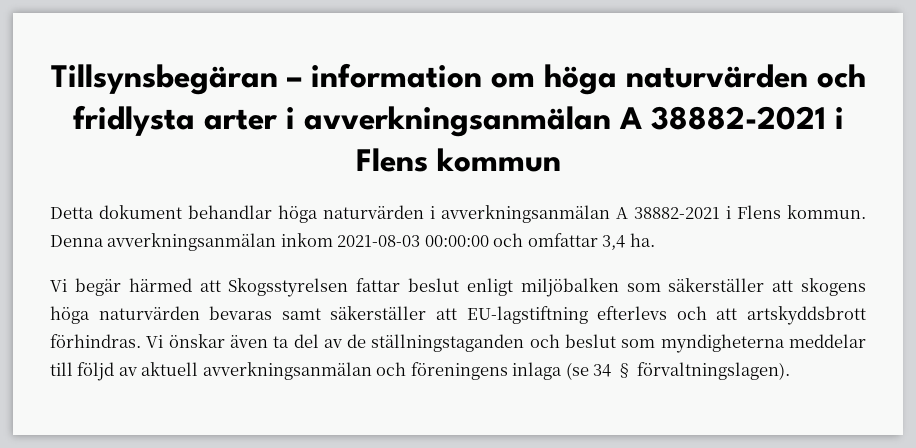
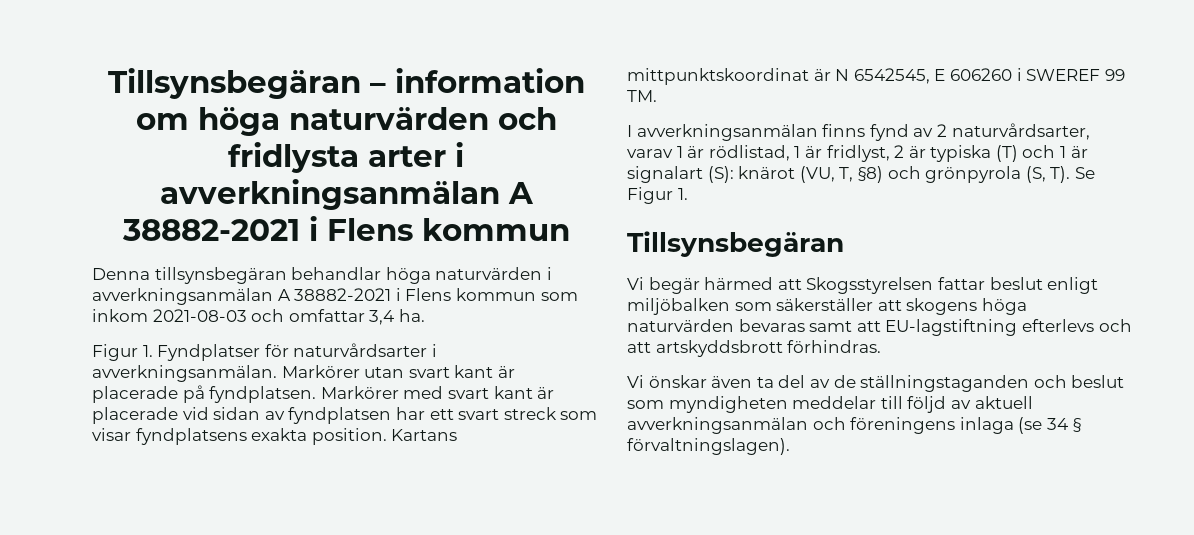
[50,205,182,219] Detta dokument -> [92,267,287,284] Denna tillsynsbegäran
[787,205,866,219] [50,233,277,251] kommun. Denna avverkningsanmälan -> [455,288,578,301] kommun som
[424,235,489,247] 00:00:00 -> (247, 315) none
(655, 240) none -> [92,343,437,361] [92,365,515,382] [92,385,555,403] [92,407,598,424] [92,428,458,445] [627,68,1125,85] [627,90,657,102] [627,123,1090,141] [627,145,1088,162] [627,166,1095,183] [627,187,688,204] [627,231,844,257] // Figur 1. Fyndplatser för naturvårdsarter i avverkningsanmälan. Markörer utan svart kant är placerade på fyndplatsen. Markörer med svart kant är placerade vid sidan av fyndplatsen har ett svart streck som visar fyndplatsens exakta position. Kartans mittpunktskoordinat är N 6542545, E 606260 i SWEREF 99 TM. // I avverkningsanmälan finns fynd av 2 naturvårdsarter, varav 1 är rödlistad, 1 är fridlyst, 2 är typiska (T) och 1 är signalart (S): knärot (VU, T, §8) och grönpyrola (S, T). Se Figur 1. // Tillsynsbegäran
[330,306,427,320] säkerställer -> (853, 326) none
(141, 341) none -> (882, 346) //
[660,334,785,353] myndigheterna -> [668,396,788,413] myndigheten

